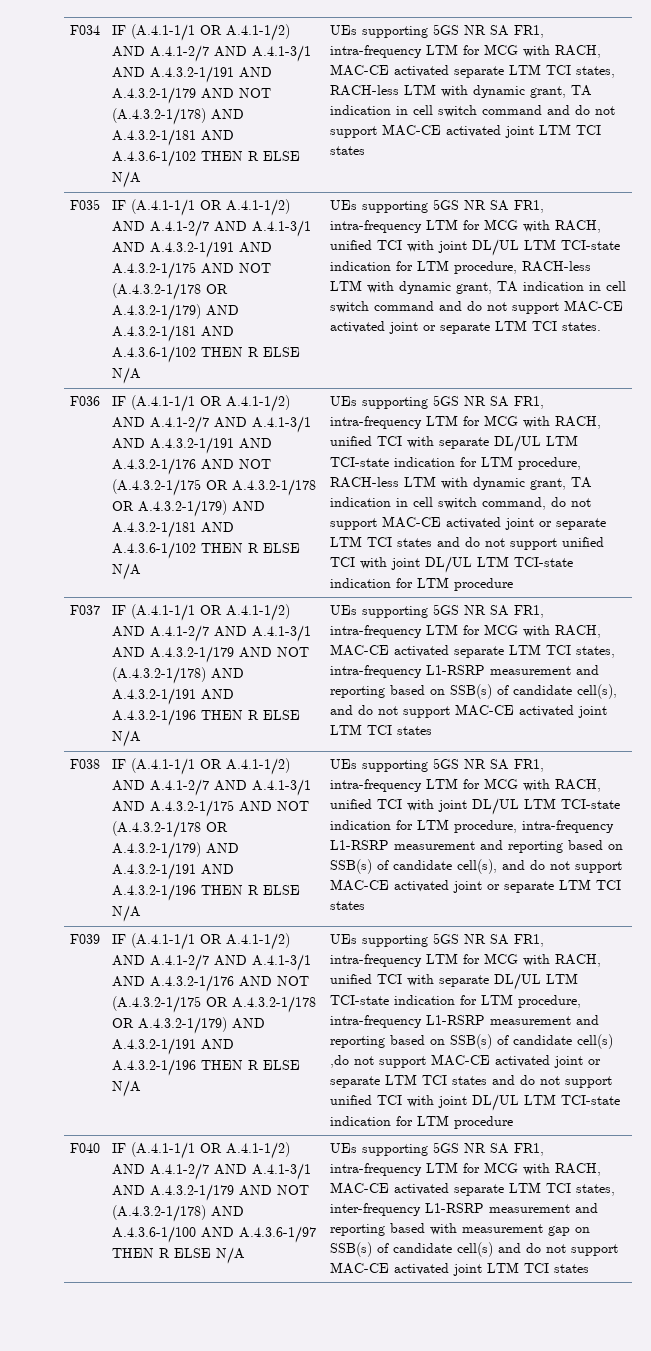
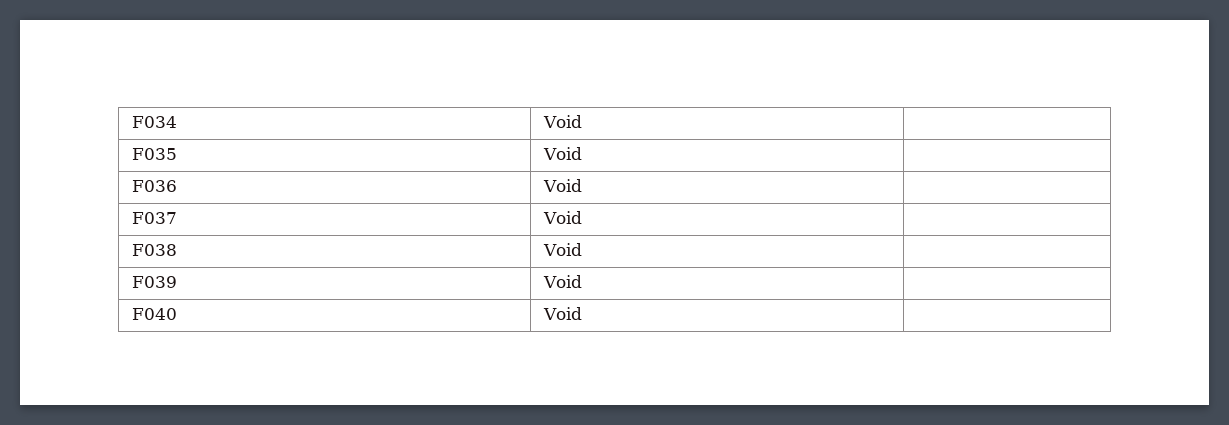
[111,24,290,41] [111,45,311,62] [111,66,272,83] [111,87,271,104] [111,108,244,125] [111,129,234,146] [111,150,300,167] [111,171,141,188] [329,24,544,38] [329,44,601,58] [329,64,615,78] [329,84,592,98] [329,105,615,117] [329,124,601,138] [329,146,365,155] [69,199,100,210] [111,199,290,216] [111,220,311,237] [111,241,272,258] [111,262,271,279] [111,283,228,300] [111,304,239,321] [111,325,234,342] [111,346,300,363] [111,367,141,384] [329,199,544,213] [329,219,601,233] [329,239,620,256] [329,260,591,274] [329,280,626,294] [329,300,623,314] [329,320,601,334] [69,396,100,406] [111,395,290,412] [111,416,311,433] [111,437,272,454] [111,458,271,475] [111,479,316,496] [111,500,265,517] [111,521,234,538] [111,542,300,559] [111,563,141,580] [329,395,544,409] [329,415,601,429] [329,435,578,452] [329,456,581,470] [329,476,592,490] [329,497,591,510] [329,516,606,530] [329,536,604,550] [329,556,573,573] [329,577,513,591] [69,605,100,615] [111,604,290,621] [111,625,311,642] [111,646,309,663] [111,667,244,684] [111,688,234,705] [111,709,300,726] [111,730,141,747] [329,604,544,618] [329,624,601,638] [329,644,615,658] [329,665,599,678] [329,684,617,699] [329,704,607,718] [329,724,432,735] [69,759,100,769] [111,758,290,775] [111,779,311,796] [111,800,309,817] [111,821,228,838] [111,842,239,859] [111,863,234,880] [111,884,300,901] [111,905,141,922] [329,758,544,772] [329,778,601,792] [329,798,620,815] [329,819,614,833] [329,840,623,853] [329,859,622,874] [329,879,621,893] [329,901,365,910] [69,934,100,944] [111,933,290,950] [111,954,311,971] [111,975,309,992] [111,996,316,1013] [111,1017,265,1034] [111,1038,234,1055] [111,1059,300,1076] [111,1080,141,1097] [329,933,544,947] [329,953,601,967] [329,973,578,990] [329,994,581,1008] [329,1015,599,1028] [329,1034,613,1049] [329,1054,601,1068] [329,1074,612,1088] [329,1094,620,1111] [329,1115,513,1129] [69,1143,100,1153] [111,1142,290,1159] [111,1163,311,1180] [111,1184,309,1201] [111,1205,244,1222] [111,1226,316,1243] [111,1247,245,1264] [329,1142,544,1156] [329,1162,601,1176] [329,1182,615,1196] [329,1203,598,1216] [329,1223,590,1236] [329,1242,618,1257] [329,1262,589,1276] IF (A.4.1-1/1 OR A.4.1-1/2) AND A.4.1-2/7 AND A.4.1-3/1 AND A.4.3.2-1/191 AND A.4.3.2-1/179 AND NOT (A.4.3.2-1/178) AND A.4.3.2-1/181 AND A.4.3.6-1/102 THEN R ELSE N/A | UEs supporting 5GS NR SA FR1, intra-frequency LTM for MCG with RACH, MAC-CE activated separate LTM TCI states, RACH-less LTM with dynamic grant, TA indication in cell switch command and do not support MAC-CE activated joint LTM TCI states // F035 | IF (A.4.1-1/1 OR A.4.1-1/2) AND A.4.1-2/7 AND A.4.1-3/1 AND A.4.3.2-1/191 AND A.4.3.2-1/175 AND NOT (A.4.3.2-1/178 OR A.4.3.2-1/179) AND A.4.3.2-1/181 AND A.4.3.6-1/102 THEN R ELSE N/A | UEs supporting 5GS NR SA FR1, intra-frequency LTM for MCG with RACH, unified TCI with joint DL/UL LTM TCI-state indication for LTM procedure, RACH-less LTM with dynamic grant, TA indication in cell switch command and do not support MAC-CE activated joint or separate LTM TCI states. // F036 | IF (A.4.1-1/1 OR A.4.1-1/2) AND A.4.1-2/7 AND A.4.1-3/1 AND A.4.3.2-1/191 AND A.4.3.2-1/176 AND NOT (A.4.3.2-1/175 OR A.4.3.2-1/178 OR A.4.3.2-1/179) AND A.4.3.2-1/181 AND A.4.3.6-1/102 THEN R ELSE N/A | UEs supporting 5GS NR SA FR1, intra-frequency LTM for MCG with RACH, unified TCI with separate DL/UL LTM TCI-state indication for LTM procedure, RACH-less LTM with dynamic grant, TA indication in cell switch command, do not support MAC-CE activated joint or separate LTM TCI states and do not support unified TCI with joint DL/UL LTM TCI-state indication for LTM procedure // F037 | IF (A.4.1-1/1 OR A.4.1-1/2) AND A.4.1-2/7 AND A.4.1-3/1 AND A.4.3.2-1/179 AND NOT (A.4.3.2-1/178) AND A.4.3.2-1/191 AND A.4.3.2-1/196 THEN R ELSE N/A | UEs supporting 5GS NR SA FR1, intra-frequency LTM for MCG with RACH, MAC-CE activated separate LTM TCI states, intra-frequency L1-RSRP measurement and reporting based on SSB(s) of candidate cell(s), and do not support MAC-CE activated joint LTM TCI states // F038 | IF (A.4.1-1/1 OR A.4.1-1/2) AND A.4.1-2/7 AND A.4.1-3/1 AND A.4.3.2-1/175 AND NOT (A.4.3.2-1/178 OR A.4.3.2-1/179) AND A.4.3.2-1/191 AND A.4.3.2-1/196 THEN R ELSE N/A | UEs supporting 5GS NR SA FR1, intra-frequency LTM for MCG with RACH, unified TCI with joint DL/UL LTM TCI-state indication for LTM procedure, intra-frequency L1-RSRP measurement and reporting based on SSB(s) of candidate cell(s), and do not support MAC-CE activated joint or separate LTM TCI states // F039 | IF (A.4.1-1/1 OR A.4.1-1/2) AND A.4.1-2/7 AND A.4.1-3/1 AND A.4.3.2-1/176 AND NOT (A.4.3.2-1/175 OR A.4.3.2-1/178 OR A.4.3.2-1/179) AND A.4.3.2-1/191 AND A.4.3.2-1/196 THEN R ELSE N/A | UEs supporting 5GS NR SA FR1, intra-frequency LTM for MCG with RACH, unified TCI with separate DL/UL LTM TCI-state indication for LTM procedure, intra-frequency L1-RSRP measurement and reporting based on SSB(s) of candidate cell(s) ,do not support MAC-CE activated joint or separate LTM TCI states and do not support unified TCI with joint DL/UL LTM TCI-state indication for LTM procedure // F040 | IF (A.4.1-1/1 OR A.4.1-1/2) AND A.4.1-2/7 AND A.4.1-3/1 AND A.4.3.2-1/179 AND NOT (A.4.3.2-1/178) AND A.4.3.6-1/100 AND A.4.3.6-1/97 THEN R ELSE N/A | UEs supporting 5GS NR SA FR1, intra-frequency LTM for MCG with RACH, MAC-CE activated separate LTM TCI states, inter-frequency L1-RSRP measurement and reporting based with measurement gap on SSB(s) of candidate cell(s) and do not support MAC-CE activated joint LTM TCI states -> [542,115,582,128] [131,148,177,160] [542,147,582,160] [131,180,177,192] [542,179,582,192] [131,212,177,224] [542,211,582,224] [131,244,177,256] [542,243,582,256] [131,276,177,288] [542,275,582,288] [131,308,177,320] [542,307,582,320] Void | // F035 | Void | // F036 | Void | // F037 | Void | // F038 | Void | // F039 | Void | // F040 | Void |

